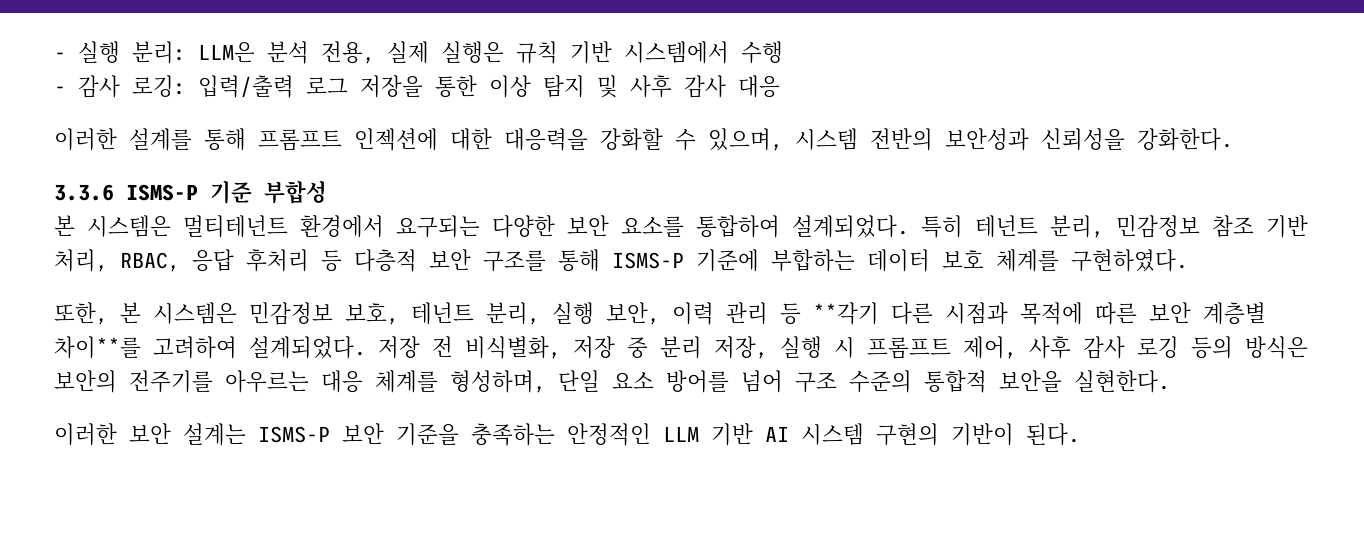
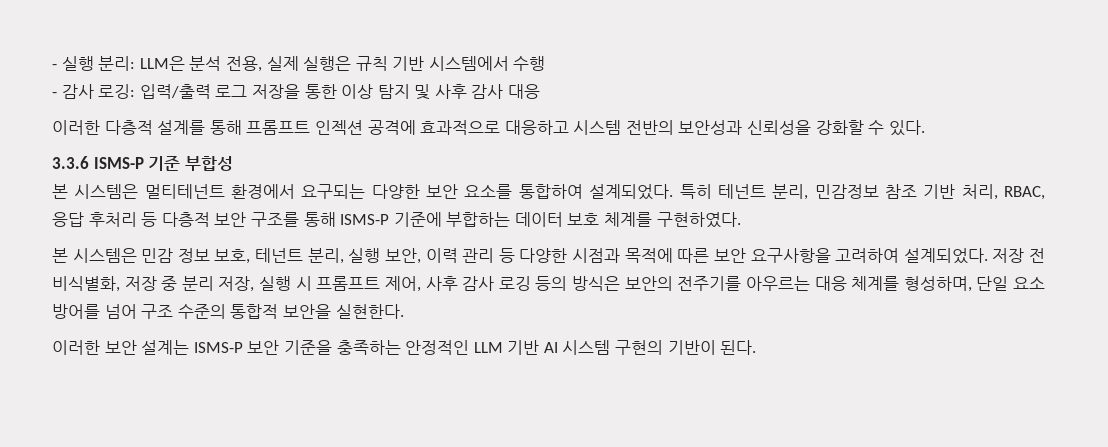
(117, 139) none -> [104,120,153,135] 다층적
[354,128,783,151] 인젝션에 대한 대응력을 강화할 수 있으며, -> [314,120,569,135] 인젝션 공격에 효과적으로 대응하고
[1137,128,1233,151] 강화한다. -> [815,120,925,136] 강화할 수 있다.
[54,302,333,325] 또한, 본 시스템은 민감정보 -> [52,248,210,263] 본 시스템은 민감 정보
[813,302,933,325] **각기 다른 -> [519,248,568,263] 다양한
[1203,302,1266,325] [54,336,141,359] 계층별 차이**를 -> [750,248,831,263] 요구사항을

